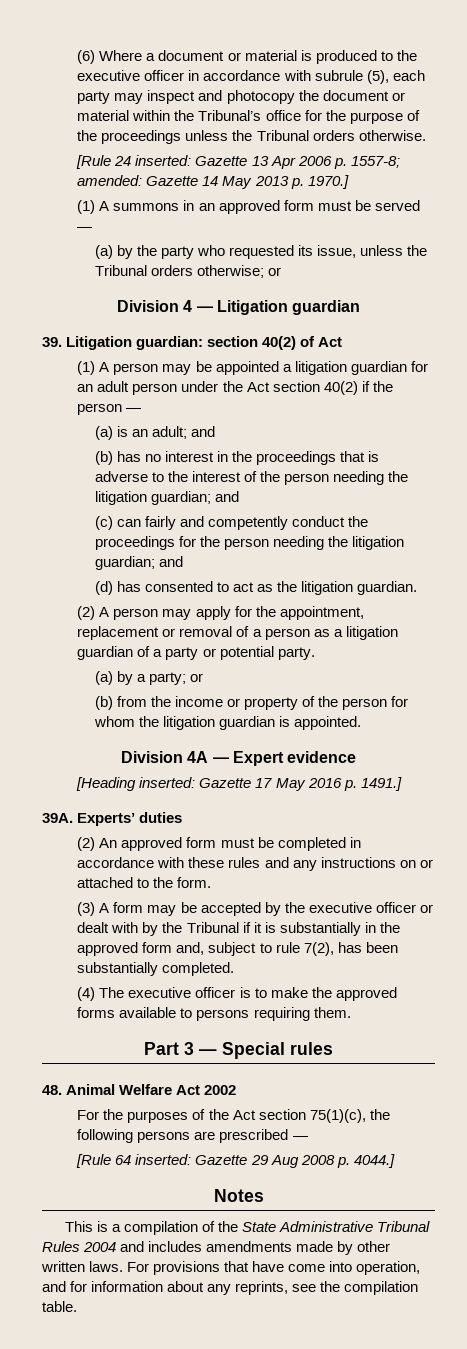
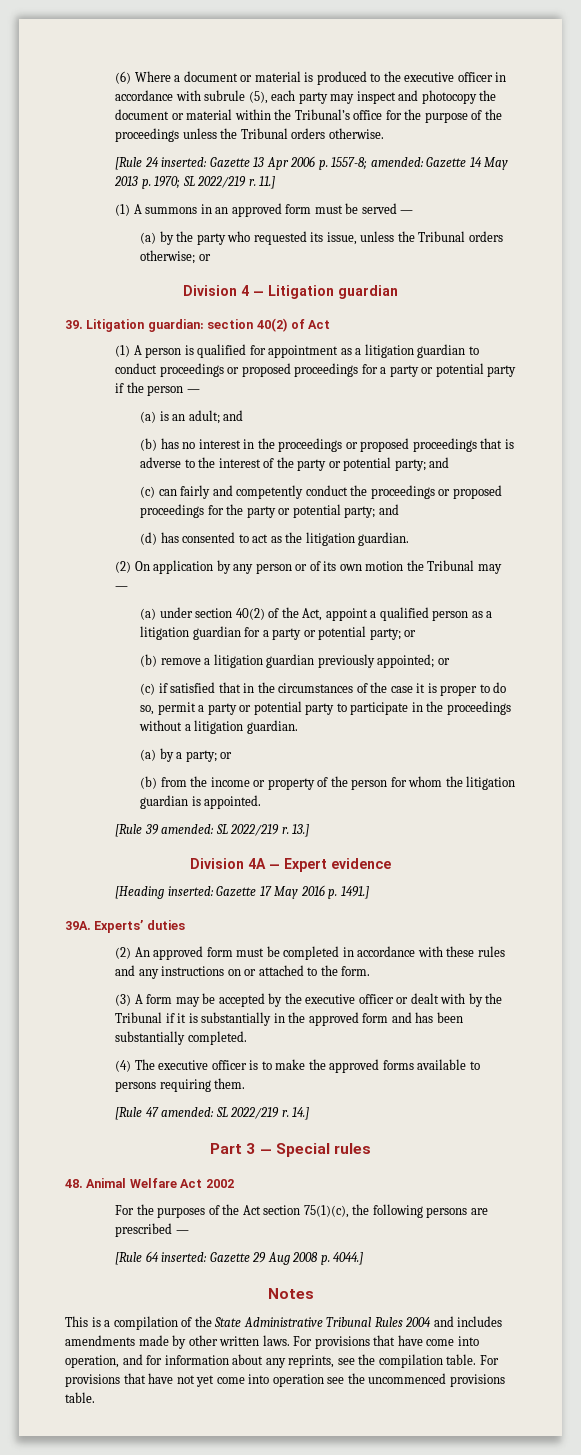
[307,175,349,189] 1970.] -> [154,176,276,189] 1970; SL 2022/219 r. 11.]
[162,361,428,375] [77,381,358,395] may be appointed a litigation guardian for an adult person under the Act section 40(2) -> [184,344,479,358] [115,363,517,377] is qualified for appointment as a litigation guardian to conduct proceedings or proposed proceedings for a party or potential party
(337, 458) none -> [345,438,477,452] or proposed proceedings
[284,471,409,485] [94,491,212,505] person needing the litigation guardian; -> [297,457,426,471] party or potential party;
[179,536,405,550] [94,556,155,570] for the person needing the litigation guardian; -> [438,485,502,499] [140,504,376,518] or proposed proceedings for the party or potential party;
[99,606,364,620] [77,626,262,640] A person may apply for the appointment, replacement or removal of a -> [134,560,502,574] [115,586,129,590] [140,607,429,621] On application by any person or of its own motion the Tribunal may — // (a) under section 40(2) of the Act, appoint a qualified
[137,646,315,660] of a party or potential party. -> [244,626,417,640] [140,654,450,668] [140,682,507,696] [140,701,511,715] [139,720,298,734] for a party or potential party; or // (b) remove a litigation guardian previously appointed; or // (c) if satisfied that in the circumstances of the case it is proper to do so, permit a party or potential party to participate in the proceedings without a litigation guardian.
(362, 723) none -> [115,824,310,837] // [Rule 39 amended: SL 2022/219 r. 13.]
[176,942,334,956] and, subject to rule 7(2), -> [391,1012,412,1023] and
(351, 1012) none -> [115,1107,310,1120] // [Rule 47 amended: SL 2022/219 r. 14.]
(77, 1306) none -> [479,1355,499,1365] [65,1373,505,1387] [65,1392,95,1403] For provisions that have not yet come into operation see the uncommenced provisions table.

